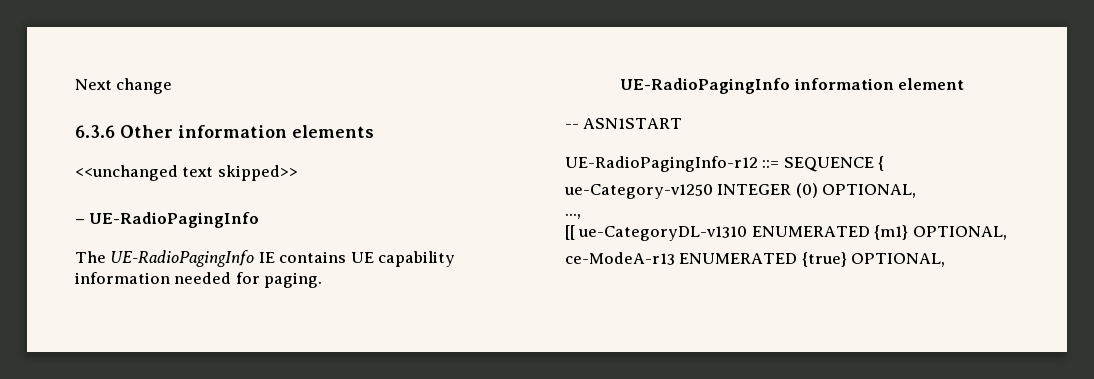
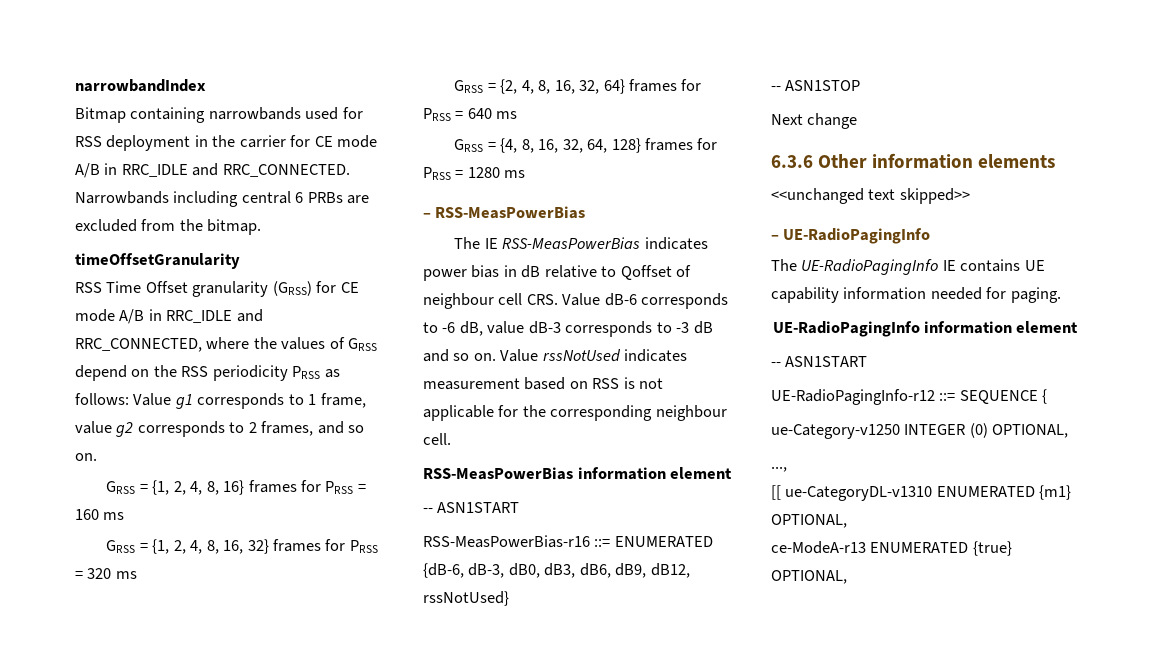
(75, 84) none -> [75,79,206,92] [75,107,363,123] [75,135,378,151] [75,163,350,178] [75,191,370,207] [75,219,262,235] [75,253,240,269] [75,281,359,297] [75,309,263,324] [75,337,378,352] [75,365,340,381] [75,393,366,409] [75,421,365,437] [75,453,97,461] [106,480,366,495] [75,509,125,520] [106,539,378,554] [75,568,137,579] [454,79,702,94] [423,108,518,121] [454,138,718,153] [423,167,526,180] [423,206,586,219] [454,237,708,250] [423,265,692,281] [423,293,729,309] [423,321,713,337] [423,349,688,362] [423,377,664,390] [423,405,727,421] [423,433,451,445] [423,467,732,480] [423,502,520,513] [423,535,713,548] [423,563,690,578] [423,591,509,606] [771,80,861,91] narrowbandIndex // Bitmap containing narrowbands used for RSS deployment in the carrier for CE mode A/B in RRC_IDLE and RRC_CONNECTED. Narrowbands including central 6 PRBs are excluded from the bitmap. // timeOffsetGranularity // RSS Time Offset granularity (GRSS) for CE mode A/B in RRC_IDLE and RRC_CONNECTED, where the values of GRSS depend on the RSS periodicity PRSS as follows: Value g1 corresponds to 1 frame, value g2 corresponds to 2 frames, and so on. // GRSS = {1, 2, 4, 8, 16} frames for PRSS = 160 ms // GRSS = {1, 2, 4, 8, 16, 32} frames for PRSS = 320 ms // GRSS = {2, 4, 8, 16, 32, 64} frames for PRSS = 640 ms // GRSS = {4, 8, 16, 32, 64, 128} frames for PRSS = 1280 ms // – RSS-MeasPowerBias // The IE RSS-MeasPowerBias indicates power bias in dB relative to Qoffset of neighbour cell CRS. Value dB-6 corresponds to -6 dB, value dB-3 corresponds to -3 dB and so on. Value rssNotUsed indicates measurement based on RSS is not applicable for the corresponding neighbour cell. // RSS-MeasPowerBias information element // -- ASN1START // RSS-MeasPowerBias-r16 ::= ENUMERATED {dB-6, dB-3, dB0, dB3, dB6, dB9, dB12, rssNotUsed} // -- ASN1STOP //

